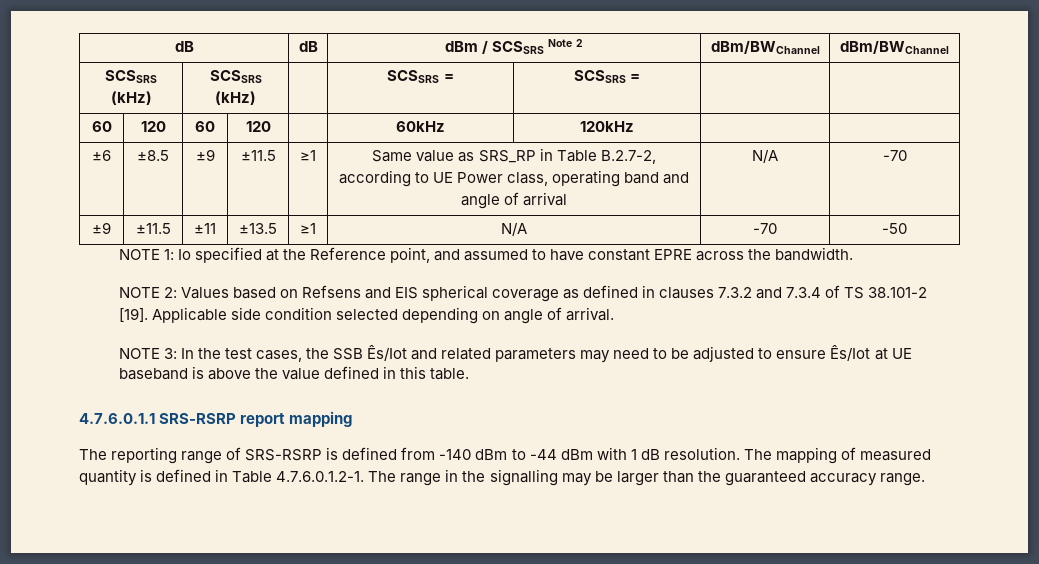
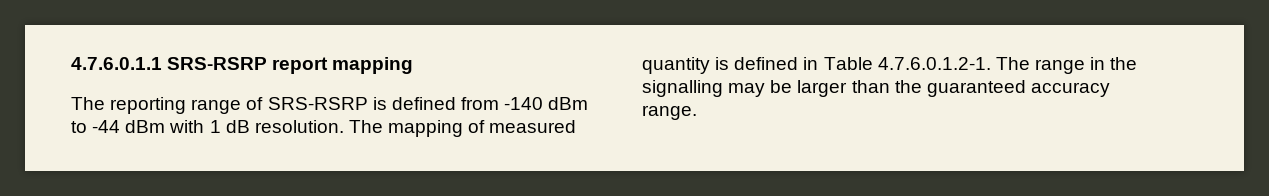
[174,41,194,52] [298,41,318,52] [444,39,584,54] [710,40,820,54] [840,40,949,54] [105,70,157,83] [110,91,152,105] [209,70,262,83] [215,91,256,105] [387,70,454,83] [573,70,641,83] [91,121,112,132] [140,121,166,132] [195,121,215,132] [245,121,271,132] [396,121,445,132] [580,121,634,132] [92,150,111,161] [137,150,169,161] [195,149,215,161] [240,150,276,161] [300,150,316,161] [372,148,656,164] [338,170,690,187] [460,192,568,209] [752,149,778,163] [882,150,907,161] [92,222,111,234] [135,223,171,234] [194,223,216,234] [239,223,277,234] [300,223,316,234] [501,222,527,236] [753,223,777,234] [882,223,907,234] [118,247,854,263] [118,285,928,302] [118,307,614,324] [118,344,912,363] [118,366,469,380] dB | dB | dBm / SCSSRS Note 2 | dBm/BWChannel | dBm/BWChannel // SCSSRS (kHz) | SCSSRS (kHz) | | SCSSRS = | SCSSRS = | | // 60 | 120 | 60 | 120 | | 60kHz | 120kHz | | // ±6 | ±8.5 | ±9 | ±11.5 | ≥1 | Same value as SRS_RP in Table B.2.7-2, according to UE Power class, operating band and angle of arrival | N/A | -70 // ±9 | ±11.5 | ±11 | ±13.5 | ≥1 | N/A | -70 | -50 // NOTE 1: Io specified at the Reference point, and assumed to have constant EPRE across the bandwidth. // NOTE 2: Values based on Refsens and EIS spherical coverage as defined in clauses 7.3.2 and 7.3.4 of TS 38.101-2 [19]. Applicable side condition selected depending on angle of arrival. // NOTE 3: In the test cases, the SSB Ês/Iot and related parameters may need to be adjusted to ensure Ês/Iot at UE baseband is above the value defined in this table. // -> (71, 63) none

